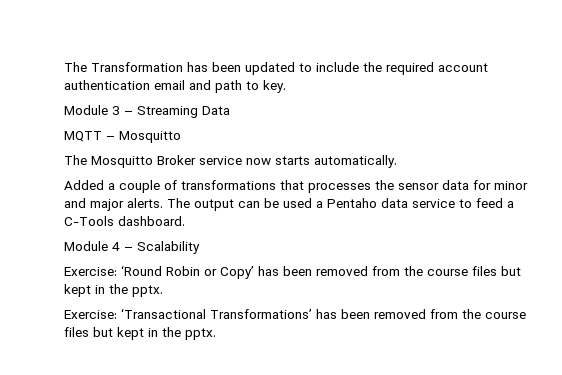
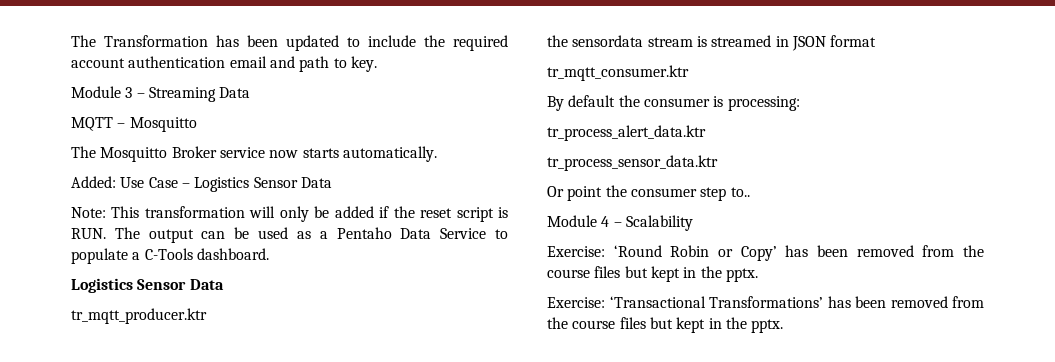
[64,180,528,193] [64,198,163,211] Added a couple of transformations that processes the sensor data for minor and major alerts. -> [71,176,332,192] [71,206,508,222] [71,228,106,239] Added: Use Case – Logistics Sensor Data // Note: This transformation will only be added if the reset script is RUN.
(312, 203) none -> [296,231,311,239] as
[381,198,503,208] data service to feed -> [400,228,508,239] [71,248,128,264] Data Service to populate
(185, 221) none -> [71,278,224,293] [71,308,207,324] [547,35,877,51] [547,65,689,81] [547,95,800,111] [547,125,706,141] [547,155,718,171] [547,185,750,201] // Logistics Sensor Data // tr_mqtt_producer.ktr // the sensordata stream is streamed in JSON format // tr_mqtt_consumer.ktr // By default the consumer is processing: // tr_process_alert_data.ktr // tr_process_sensor_data.ktr // Or point the consumer step to..

